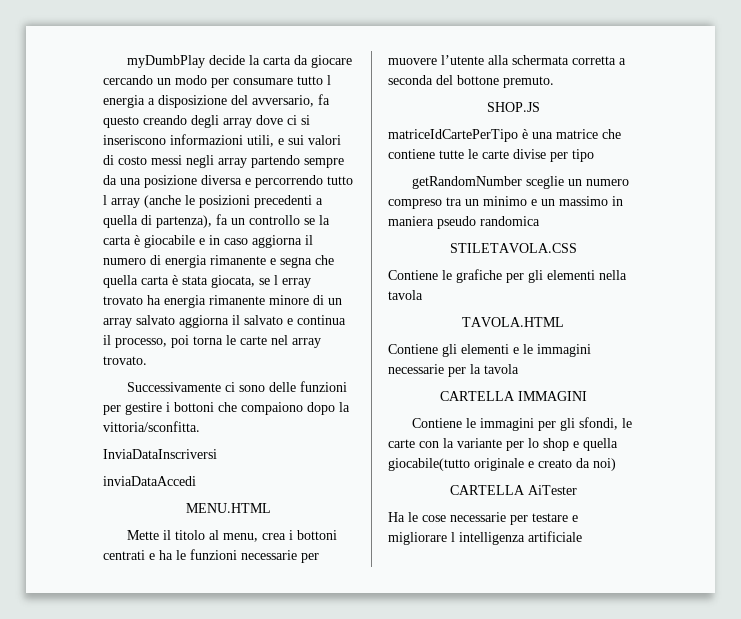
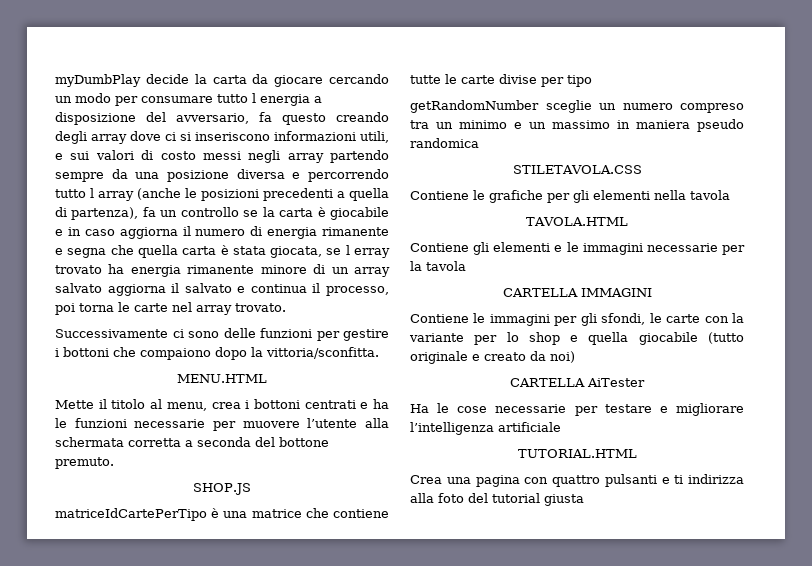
[103,449,217,459] [103,476,196,486] // InviaDataInscriversi // inviaDataAccedi -> (379, 353) none
[388,458,470,471] giocabile(tutto -> [638,332,744,345] giocabile (tutto
[451,532,525,545] l intelligenza -> [410,422,494,435] l’intelligenza
(582, 536) none -> [517,449,637,458] [410,474,744,487] [410,493,584,506] // TUTORIAL.HTML // Crea una pagina con quattro pulsanti e ti indirizza alla foto del tutorial giusta

